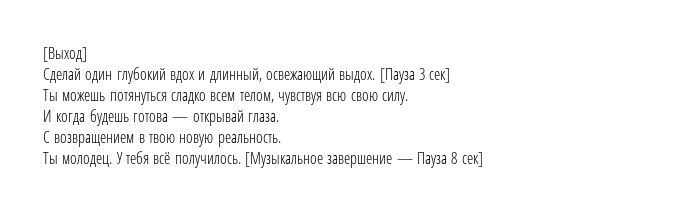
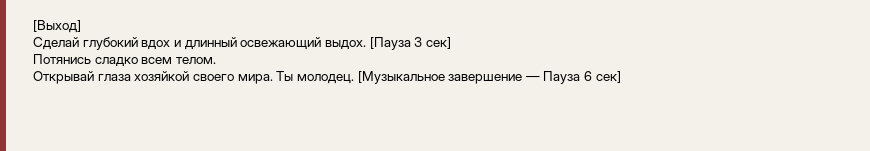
[85,71,113,83] один -> (79, 43) none
[209,68,262,83] длинный, -> [184,37,237,50] длинный
[43,89,408,105] [43,109,279,126] [43,131,281,147] [43,151,241,168] Ты можешь потянуться сладко всем телом, чувствуя всю свою силу. // И когда будешь готова — открывай глаза. // С возвращением в твою новую реальность. // Ты молодец. У тебя всё получилось. -> [33,54,216,67] [33,71,354,84] Потянись сладко всем телом. // Открывай глаза хозяйкой своего мира. Ты молодец.
[451,152,458,164] 8 -> [584,71,593,81] 6

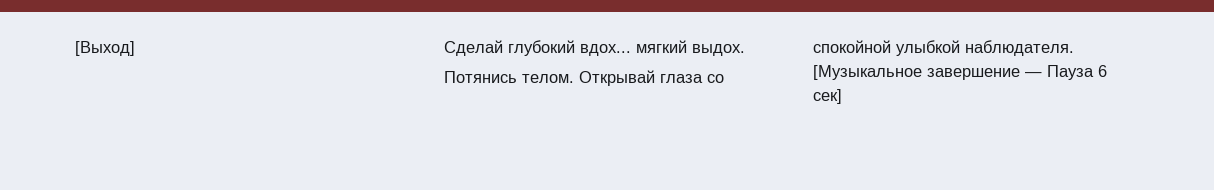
[141,37,451,50] вдох и длинный освежающий выдох. [Пауза 3 сек] -> [580,40,745,56] вдох... мягкий выдох.
[94,57,173,67] сладко всем -> (517, 77) none
(216, 60) // -> (574, 78) none
[134,71,354,84] хозяйкой своего мира. Ты молодец. -> [707,74,724,83] [813,40,1074,56] со спокойной улыбкой наблюдателя.

